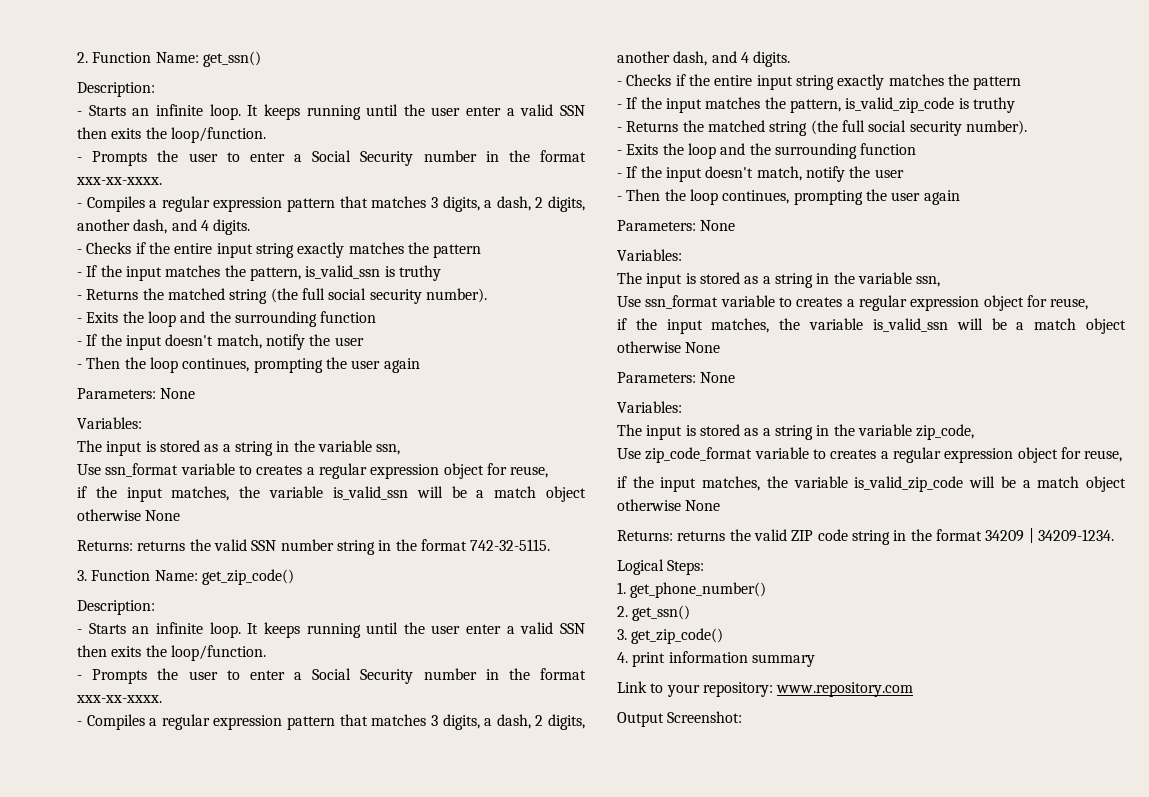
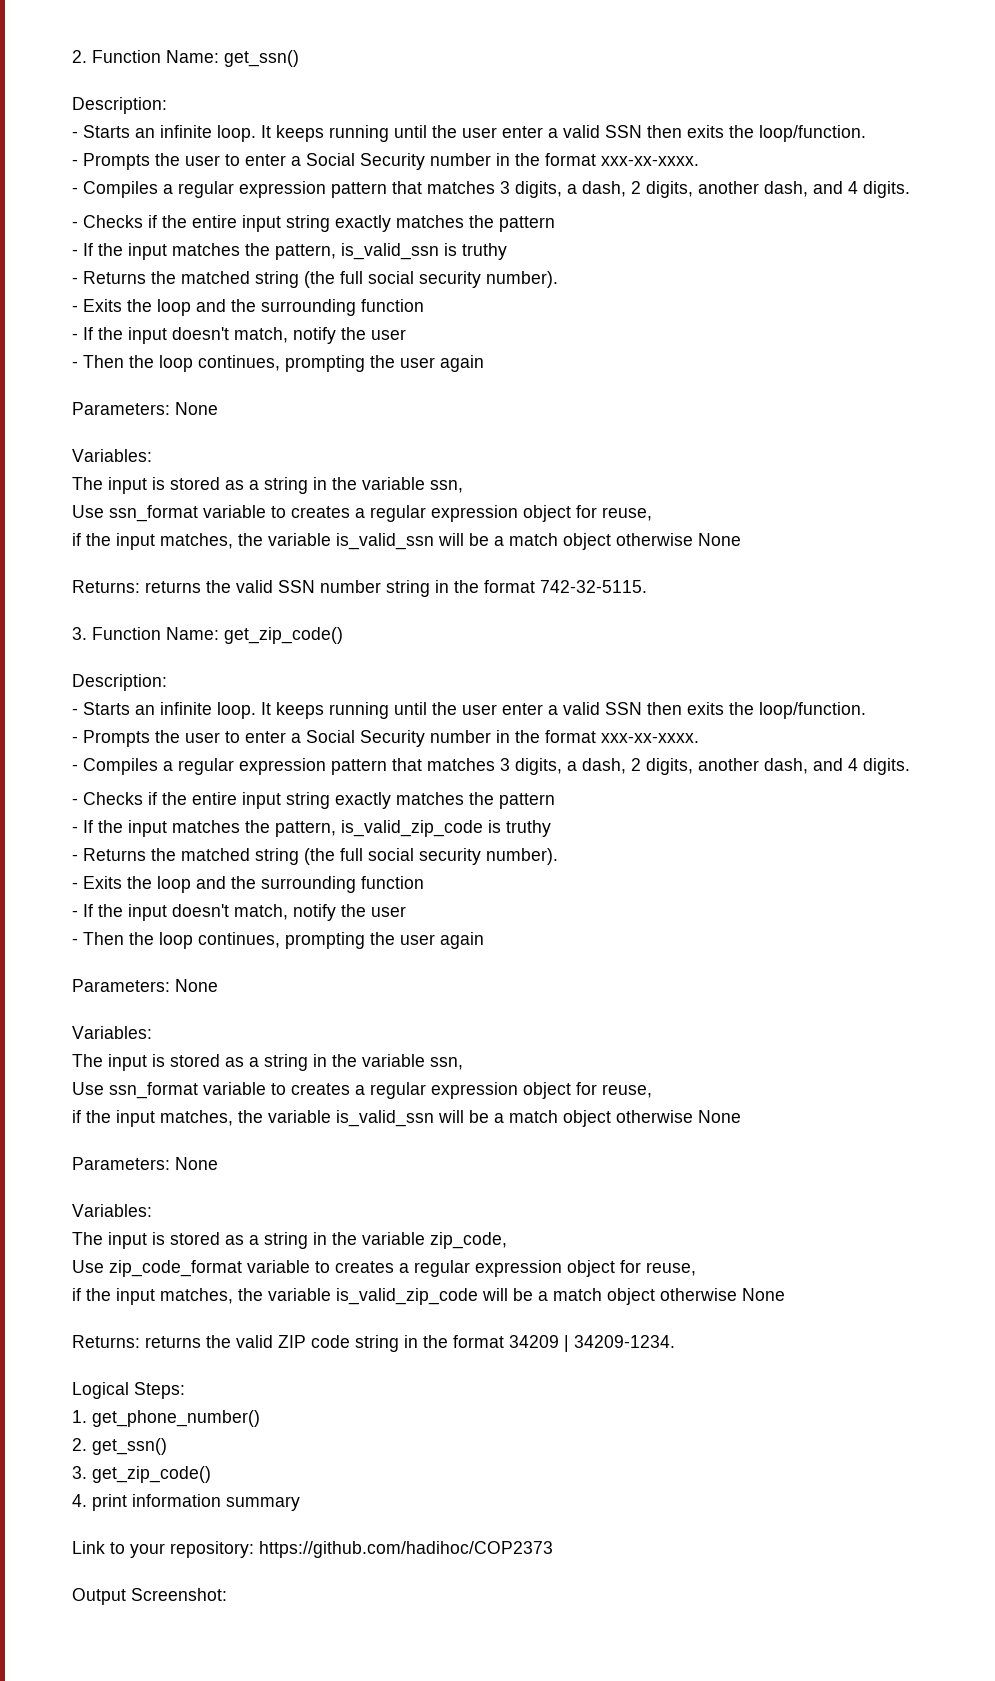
[776,682,914,697] www.repository.com -> [259,1541,553,1558] https://github.com/hadihoc/COP2373

